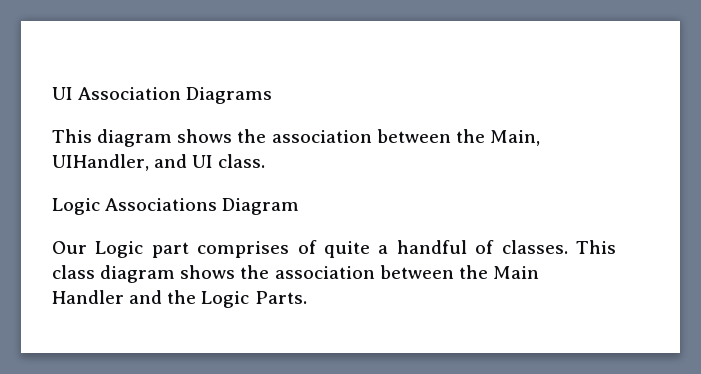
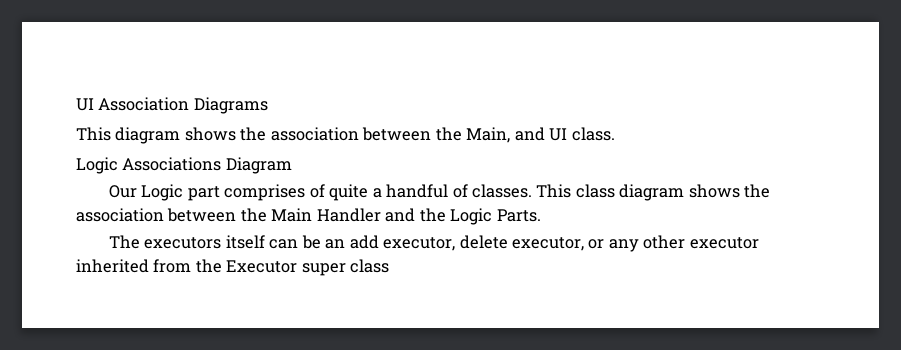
[52,154,149,171] UIHandler, -> (511, 135) none
(307, 297) none -> [108,235,759,252] [76,259,390,276] // The executors itself can be an add executor, delete executor, or any other executor inherited from the Executor super class

